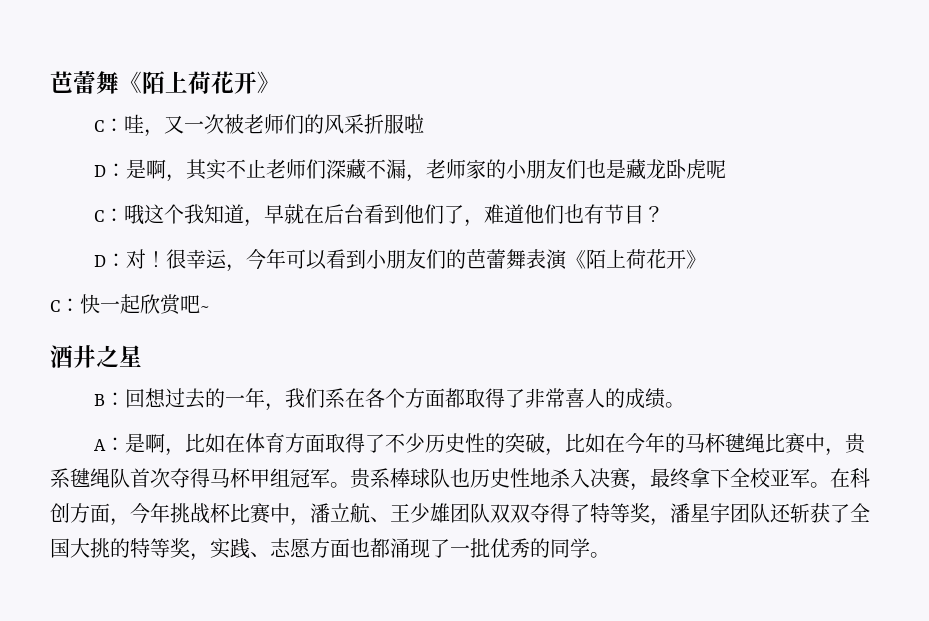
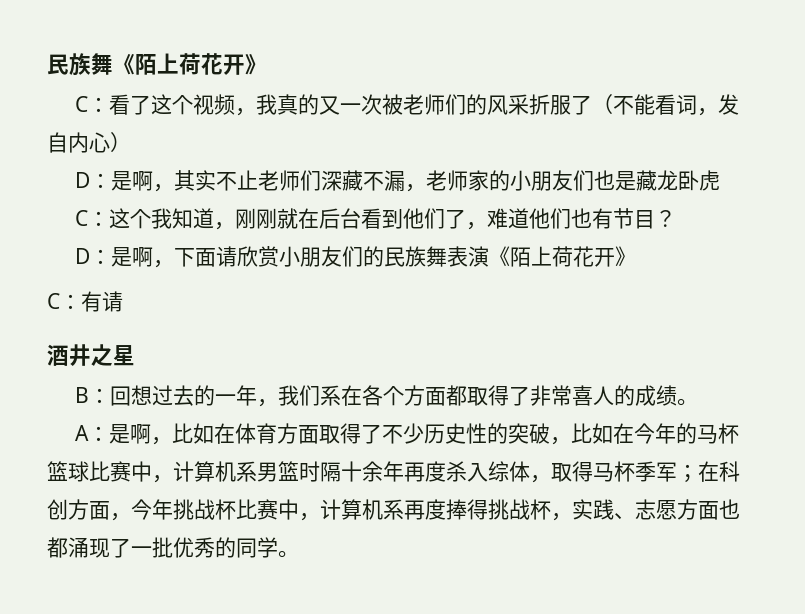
[50,71,96,94] 芭蕾 -> [47,53,91,76] 民族
[124,114,165,137] 哇， -> [108,94,319,116] 看了这个视频，我真的
[404,114,425,134] 啦 -> [570,94,739,116] [47,132,131,153] 了（不能看词，发自内心）
[706,160,727,179] [94,204,146,225] 呢 // C：哦 -> [74,210,109,226] // C：
[264,205,285,224] 早 -> [234,208,277,229] 刚刚
[126,249,367,272] 对！很幸运，今年可以看到 -> [110,246,279,268] 是啊，下面请欣赏
[466,249,507,269] 芭蕾 -> [383,246,426,267] 民族
[80,294,210,315] 快一起欣赏吧~ -> [81,291,123,312] 有请
[725,433,868,456] [50,468,830,491] 毽绳比赛中，贵系毽绳队首次夺得马杯甲组冠军。贵系棒球队也历史性地杀入决赛，最终拿下全校亚军。 -> [47,461,698,483] 篮球比赛中，计算机系男篮时隔十余年再度杀入综体，取得马杯季军；
[310,503,870,526] [50,538,190,558] 潘立航、王少雄团队双双夺得了特等奖，潘星宇团队还斩获了全国大挑的特等奖 -> [320,499,551,520] 计算机系再度捧得挑战杯

